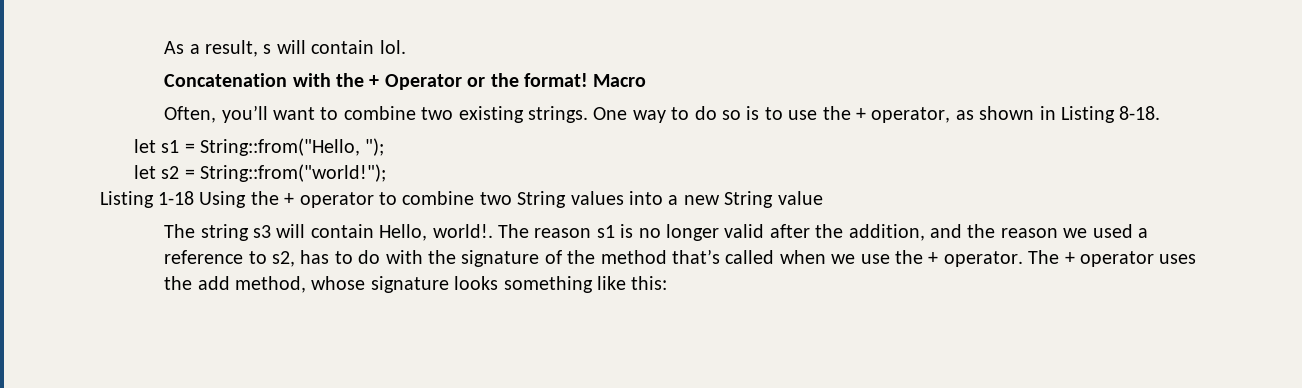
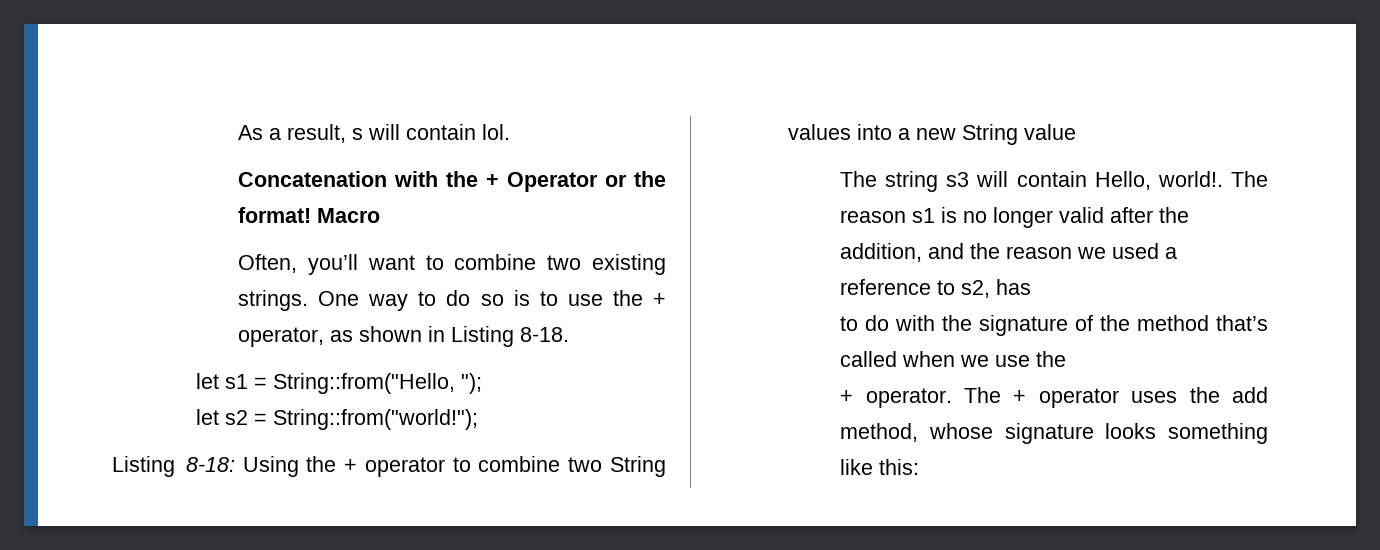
[157,191,194,205] 1-18 -> [185,457,235,472] 8-18:
(330, 257) none -> (1032, 287) //
(923, 257) none -> (1067, 359) //

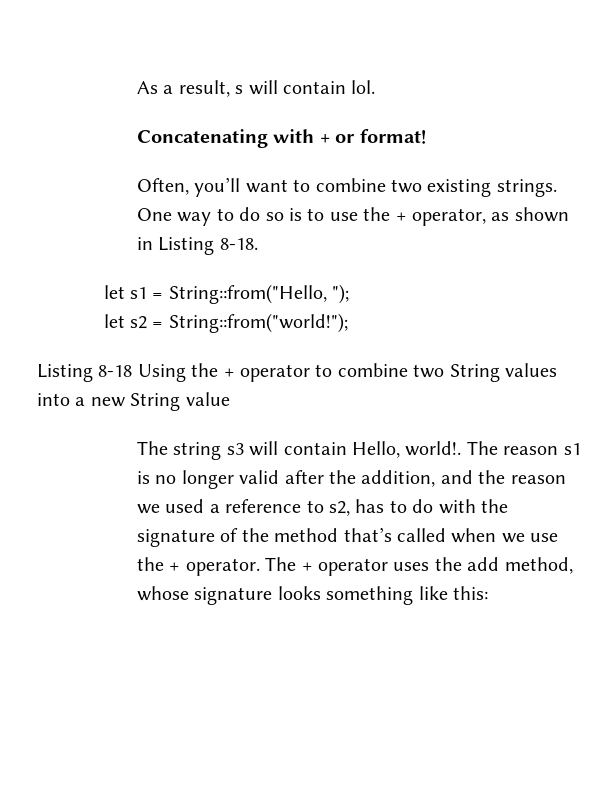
[238,171,666,192] Concatenation with the + Operator or the -> [136,129,356,148] Concatenating with + or
[317,208,381,223] Macro -> (426, 136) none
[185,457,235,472] 8-18: -> [98,365,133,377] 8-18
(1032, 287) // -> (385, 506) none
(1067, 359) // -> (164, 564) none

